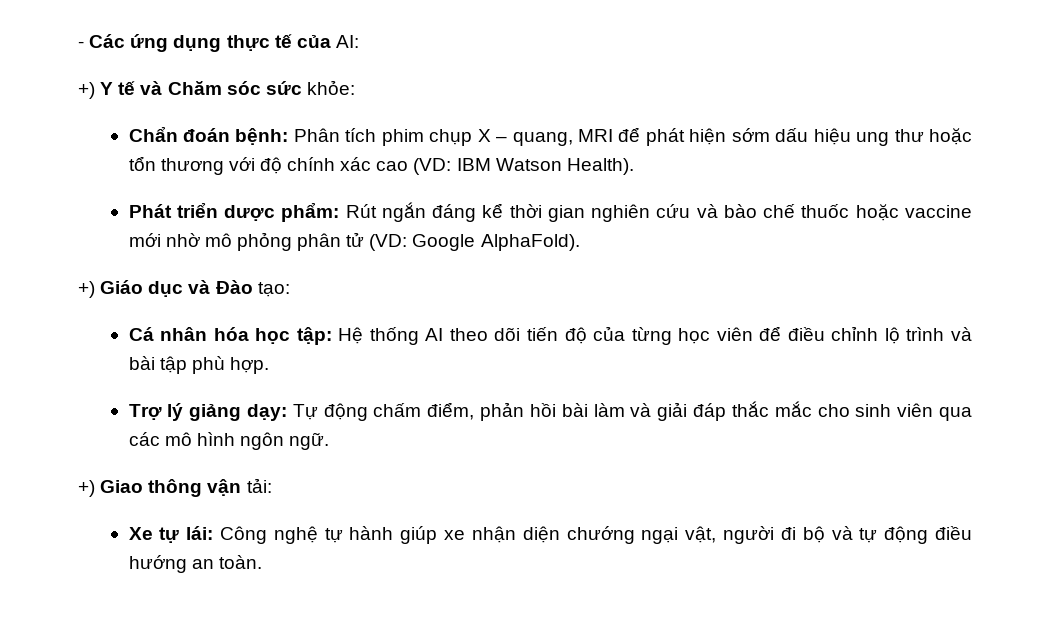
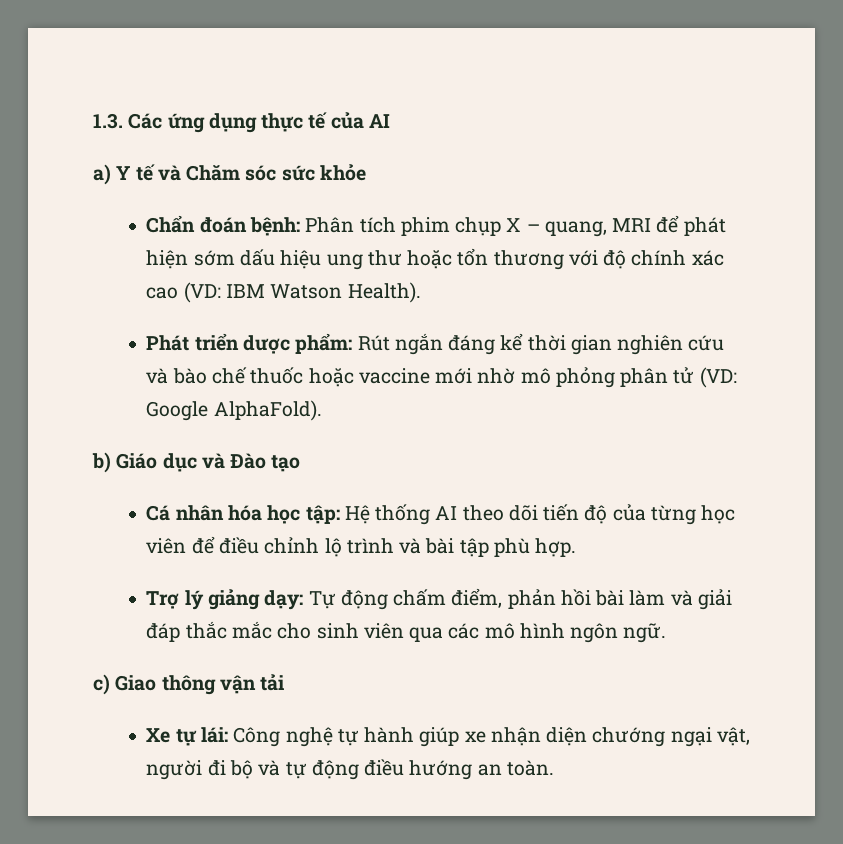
[78,41,84,48] - -> [93,113,123,129] 1.3.
[335,35,359,48] [78,82,95,99] AI: // +) -> [368,114,390,128] [93,164,111,185] AI // a)
[306,80,355,95] khỏe: -> [319,164,366,181] khỏe
[78,281,95,298] +) -> [92,452,111,473] b)
[257,282,290,297] tạo: -> [271,455,301,472] tạo
[78,480,95,497] +) -> [93,674,110,695] c)
[246,478,272,493] tải: -> [260,674,285,691] tải

